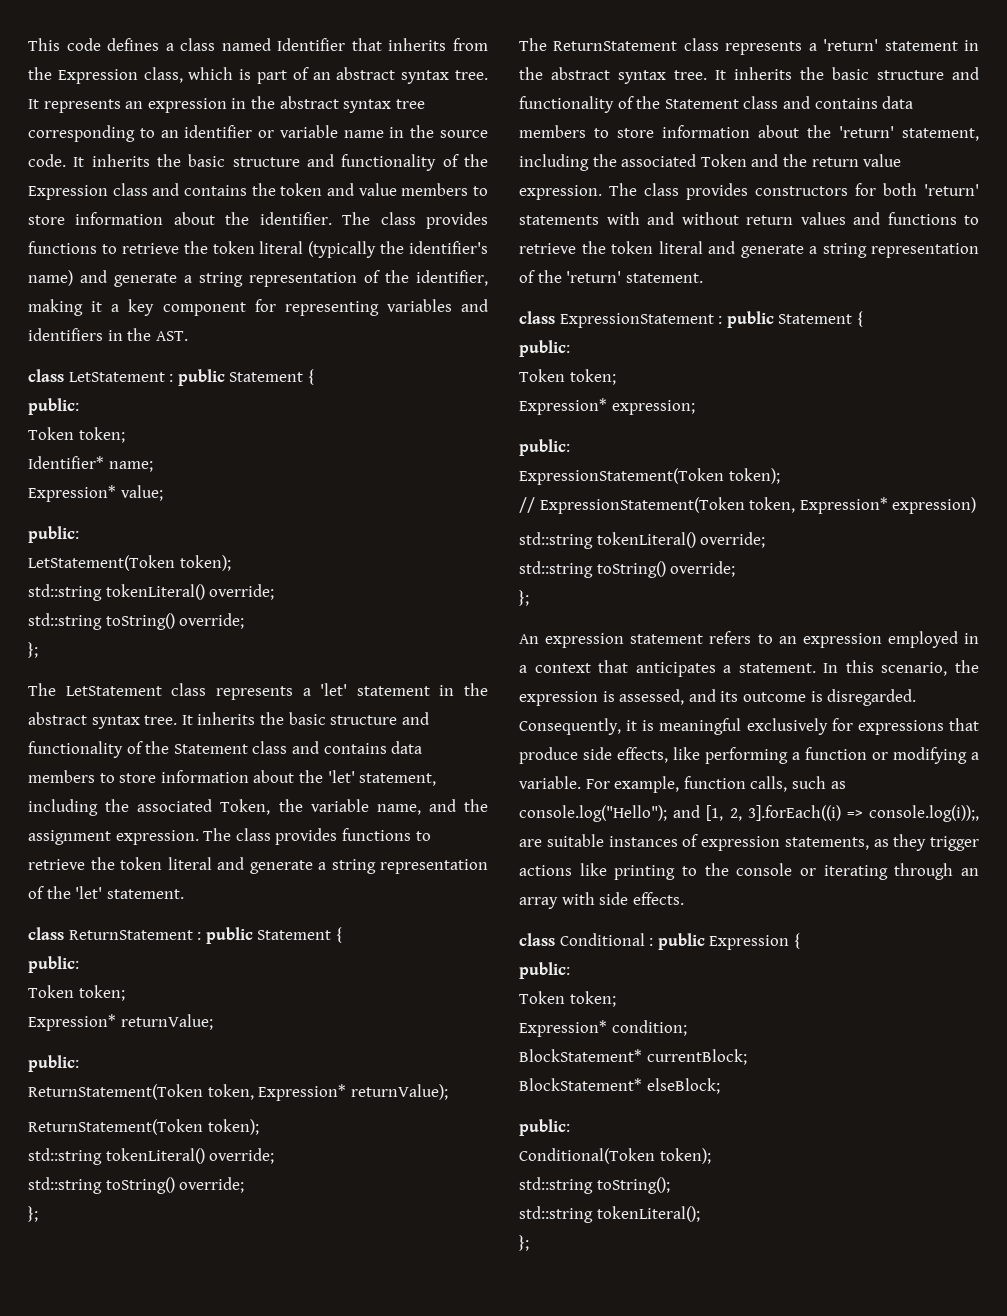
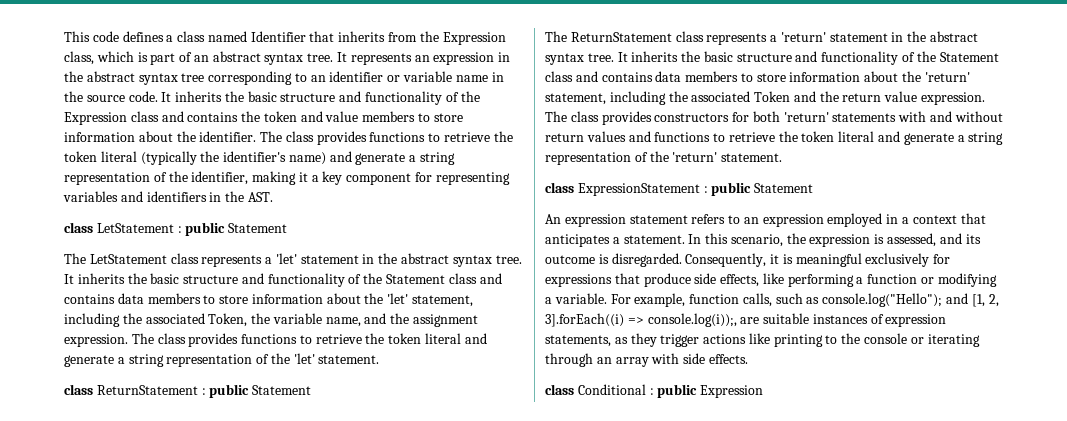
[307,369,314,385] [28,398,79,415] [28,427,125,443] [28,456,153,472] [28,485,163,502] [28,526,79,543] [28,555,231,571] [28,584,275,601] [28,613,245,630] [28,642,38,658] { // public: // Token token; // Identifier* name; // Expression* value; // public: // LetStatement(Token token); // std::string tokenLiteral() override; // std::string toString() override; // }; -> (288, 228) none
[335,927,342,943] [28,956,79,973] [28,985,125,1001] [28,1014,213,1031] [28,1055,79,1072] [28,1084,448,1101] [28,1119,259,1135] [28,1148,275,1165] [28,1177,245,1194] [28,1206,38,1222] { // public: // Token token; // Expression* returnValue; // public: // ReturnStatement(Token token, Expression* returnValue); // ReturnStatement(Token token); // std::string tokenLiteral() override; // std::string toString() override; // }; -> (312, 390) none
[856,311,863,327] [519,340,570,357] [519,369,616,385] [519,398,695,415] [519,439,570,456] [519,468,780,485] [519,497,977,514] [519,532,766,549] [519,561,736,578] [519,590,529,606] { // public: // Token token; // Expression* expression; // public: // ExpressionStatement(Token token); // // ExpressionStatement(Token token, Expression* expression) // std::string tokenLiteral() override; // std::string toString() override; // }; -> (814, 188) none
[793,933,800,949] [519,962,570,979] [519,991,616,1007] [519,1020,687,1037] [519,1049,747,1065] [519,1078,720,1094] [519,1119,570,1136] [519,1148,711,1164] [519,1177,670,1194] [519,1206,700,1223] [519,1235,529,1251] { // public: // Token token; // Expression* condition; // BlockStatement* currentBlock; // BlockStatement* elseBlock; // public: // Conditional(Token token); // std::string toString(); // std::string tokenLiteral(); // }; -> (764, 391) none

